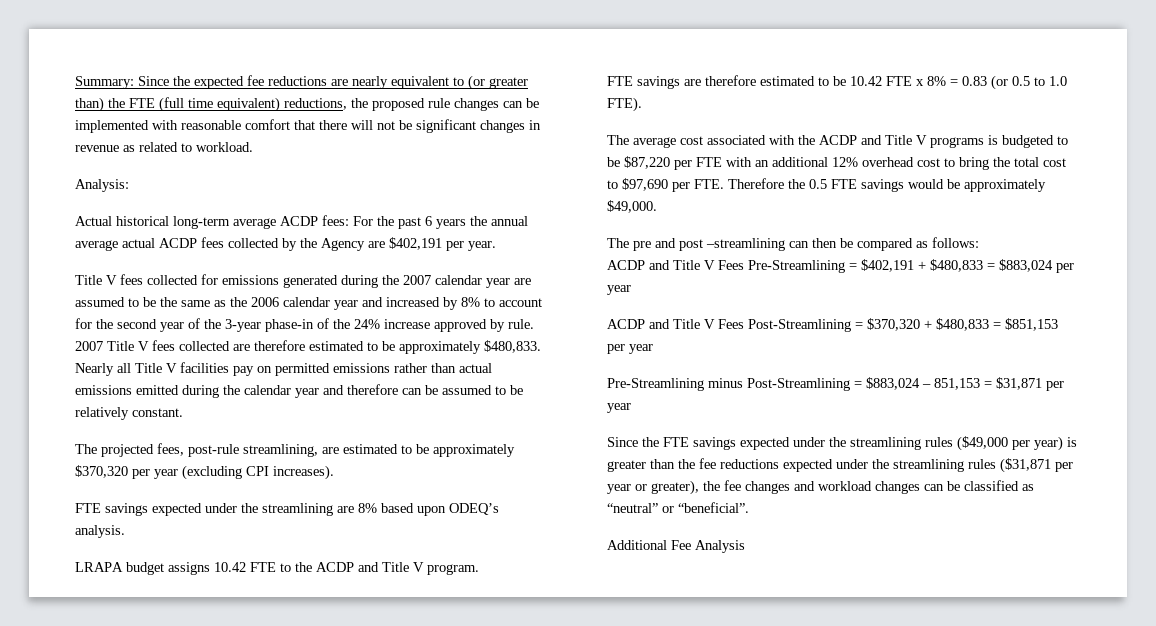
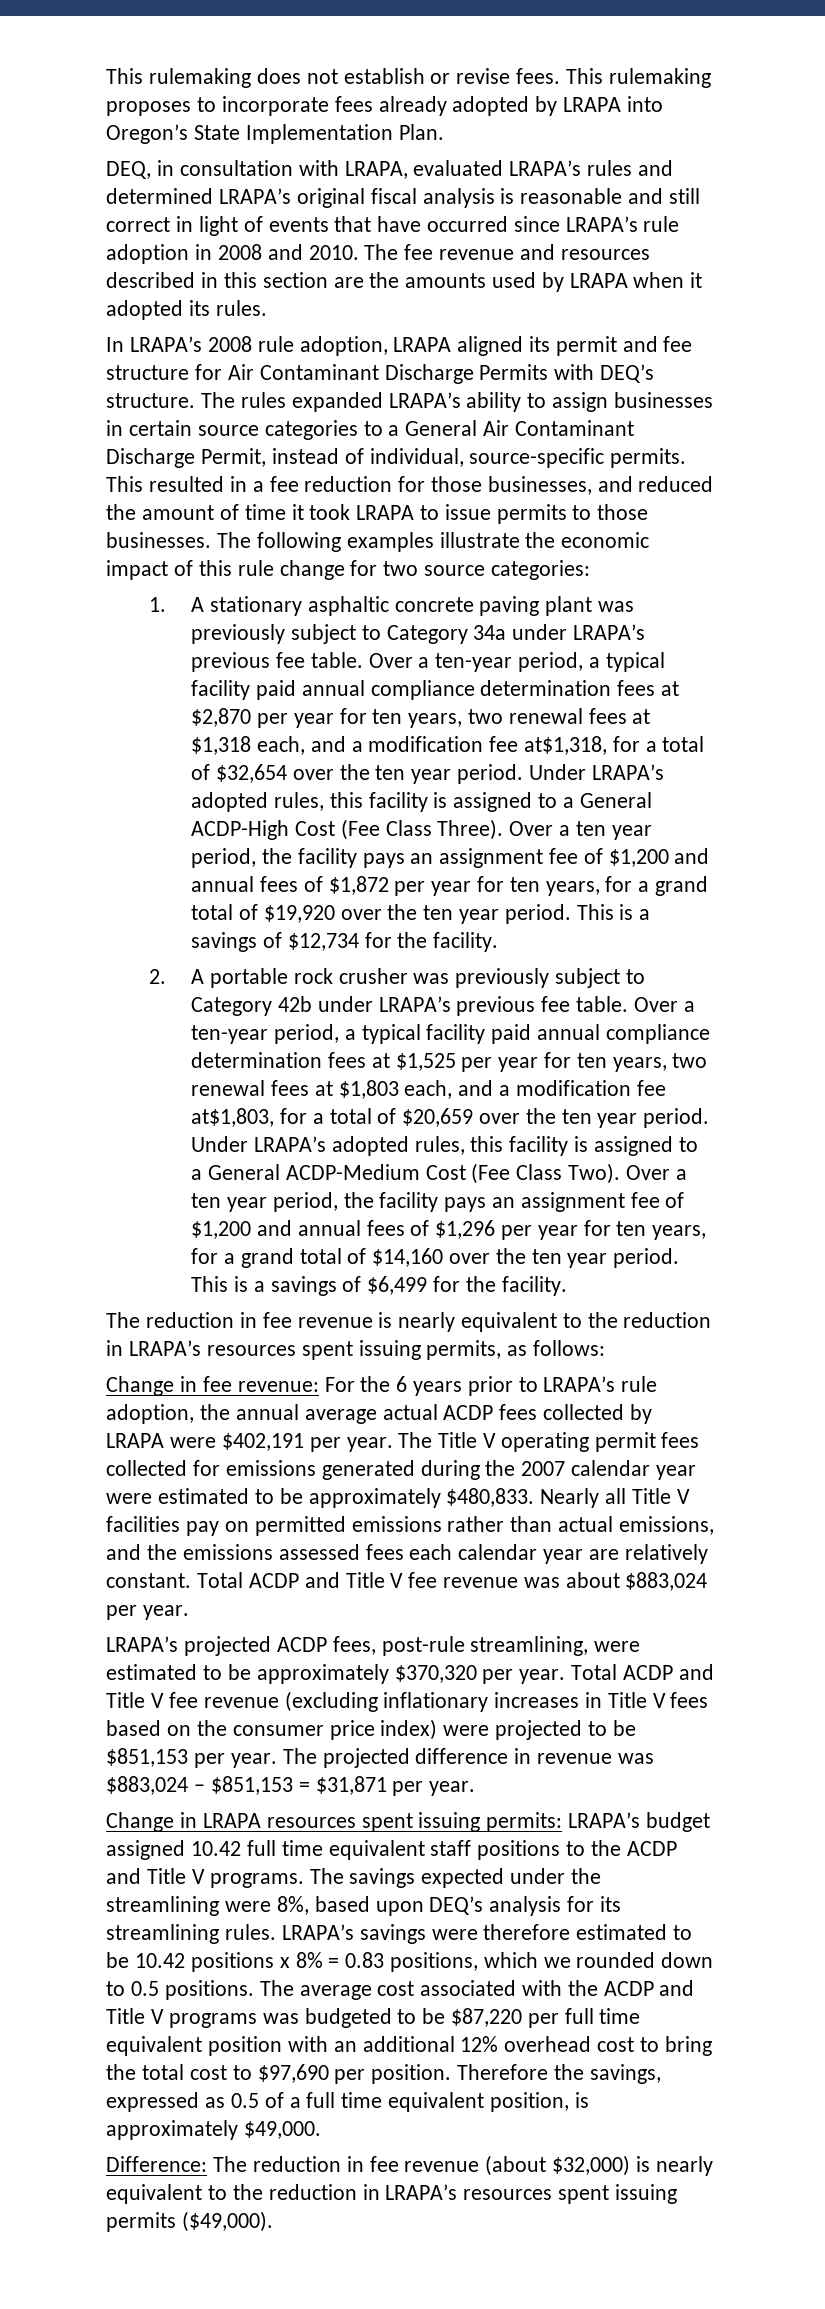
[75,75,529,90] [75,97,540,112] [75,119,542,133] [75,142,254,152] [75,179,130,192] [75,215,350,229] Summary: Since the expected fee reductions are nearly equivalent to (or greater than) the FTE (full time equivalent) reductions, the proposed rule changes can be implemented with reasonable comfort that there will not be significant changes in revenue as related to workload. // Analysis: // Actual historical long-term average ACDP fees: -> [106,68,711,88] [106,96,663,116] [106,124,444,144] [106,160,673,179] [106,188,700,208] [106,216,680,236] [106,244,650,264] [106,272,703,292] [106,300,268,320] [106,336,693,356] [106,364,655,384] [106,392,713,412] [106,420,634,440] [106,448,687,468] [106,476,714,495] [106,504,649,524] [106,532,650,552] [106,560,590,580] [148,596,635,616] [191,624,646,644] [191,652,665,672] [191,680,680,700] [191,708,651,728] [191,736,705,755] [191,764,664,784] [191,792,652,812] [191,819,652,840] [191,848,710,868] [191,876,709,896] [191,904,651,924] [191,932,499,952] [148,968,645,988] [191,996,695,1016] [191,1024,710,1044] [191,1052,708,1072] [191,1080,666,1099] [191,1108,710,1128] [191,1136,698,1156] [191,1163,687,1184] [191,1192,685,1212] [191,1220,707,1240] [191,1248,680,1268] [191,1276,567,1296] [106,1312,712,1332] [106,1340,606,1360] [106,1376,319,1396] This rulemaking does not establish or revise fees. This rulemaking proposes to incorporate fees already adopted by LRAPA into Oregon’s State Implementation Plan. // DEQ, in consultation with LRAPA, evaluated LRAPA’s rules and determined LRAPA’s original fiscal analysis is reasonable and still correct in light of events that have occurred since LRAPA’s rule adoption in 2008 and 2010. The fee revenue and resources described in this section are the amounts used by LRAPA when it adopted its rules. // In LRAPA’s 2008 rule adoption, LRAPA aligned its permit and fee structure for Air Contaminant Discharge Permits with DEQ’s structure. The rules expanded LRAPA’s ability to assign businesses in certain source categories to a General Air Contaminant Discharge Permit, instead of individual, source-specific permits. This resulted in a fee reduction for those businesses, and reduced the amount of time it took LRAPA to issue permits to those businesses. The following examples illustrate the economic impact of this rule change for two source categories: // 1. A stationary asphaltic concrete paving plant was previously subject to Category 34a under LRAPA’s previous fee table. Over a ten-year period, a typical facility paid annual compliance determination fees at $2,870 per year for ten years, two renewal fees at $1,318 each, and a modification fee at$1,318, for a total of $32,654 over the ten year period. Under LRAPA’s adopted rules, this facility is assigned to a General ACDP-High Cost (Fee Class Three). Over a ten year period, the facility pays an assignment fee of $1,200 and annual fees of $1,872 per year for ten years, for a grand total of $19,920 over the ten year period. This is a savings of $12,734 for the facility. // 2. A portable rock crusher was previously subject to Category 42b under LRAPA’s previous fee table. Over a ten-year period, a typical facility paid annual compliance determination fees at $1,525 per year for ten years, two renewal fees at $1,803 each, and a modification fee at$1,803, for a total of $20,659 over the ten year period. Under LRAPA’s adopted rules, this facility is assigned to a General ACDP-Medium Cost (Fee Class Two). Over a ten year period, the facility pays an assignment fee of $1,200 and annual fees of $1,296 per year for ten years, for a grand total of $14,160 over the ten year period. This is a savings of $6,499 for the facility. // The reduction in fee revenue is nearly equivalent to the reduction in LRAPA’s resources spent issuing permits, as follows: // Change in fee revenue:
[398,217,422,229] past -> (391, 1384) none
(467, 224) none -> [467,1376,658,1396] [106,1404,195,1424] prior to LRAPA’s rule adoption,
[300,238,386,251] the Agency are -> [106,1433,217,1448] LRAPA were
[75,275,118,285] // Title V -> [398,1432,656,1452] The Title V operating permit
[514,278,532,285] [75,297,543,310] [75,318,535,332] [75,340,306,351] are assumed to be the same as the 2006 calendar year and increased by 8% to account for the second year of the 3-year phase-in of the 24% increase approved by rule. 2007 Title V fees collected are therefore -> [106,1493,153,1504] were
[75,384,524,398] [75,407,184,420] [75,444,155,457] emissions emitted during the calendar year and therefore can be assumed to be relatively constant. // The projected -> [618,1516,714,1535] [106,1544,708,1564] [106,1572,708,1591] [106,1605,190,1620] [106,1636,328,1656] emissions, and the emissions assessed fees each calendar year are relatively constant. Total ACDP and Title V fee revenue was about $883,024 per year. // LRAPA’s projected ACDP
[322,447,340,454] are -> [594,1641,641,1652] were
[154,465,335,480] [75,503,500,516] [75,525,126,538] [75,562,277,575] year (excluding CPI increases). // FTE savings expected under the streamlining are 8% based upon ODEQ’s analysis. // LRAPA budget assigns 10.42 FTE -> [519,1664,714,1684] [106,1691,709,1712] [106,1719,636,1740] [106,1748,654,1768] [106,1776,476,1796] [106,1812,710,1832] [106,1840,561,1860] year. Total ACDP and Title V fee revenue (excluding inflationary increases in Title V fees based on the consumer price index) were projected to be $851,153 per year. The projected difference in revenue was $883,024 – $851,153 = $31,871 per year. // Change in LRAPA resources spent issuing permits: LRAPA’s budget assigned 10.42 full time equivalent staff positions
[427,564,480,575] [607,76,702,89] program. // FTE savings are -> [209,1868,601,1888] [106,1896,621,1916] [106,1924,478,1944] programs. The savings expected under the streamlining were 8%, based upon DEQ’s analysis for its streamlining rules. LRAPA’s savings were
[886,76,913,86] FTE -> [191,1952,275,1972] positions
[991,75,1068,90] [607,97,643,112] (or 0.5 to 1.0 FTE). // -> [390,1952,714,1972] [106,1980,255,2000] positions, which we rounded down to 0.5 positions.
[988,135,999,145] is -> [262,2013,299,2024] was
[696,157,723,167] FTE -> [564,2008,641,2024] [106,2036,283,2056] full time equivalent position
[694,179,725,189] FTE. -> [371,2064,452,2084] position.
[809,179,1047,192] [607,200,658,213] [607,237,980,251] [607,259,1075,273] [607,285,632,295] [607,318,1059,332] [607,344,654,354] [607,377,1065,391] [607,403,632,413] [607,436,1078,451] [607,458,1074,473] [607,480,1035,495] [607,502,750,513] [607,540,746,553] 0.5 FTE savings would be approximately $49,000. // The pre and post –streamlining can then be compared as follows: // ACDP and Title V Fees Pre-Streamlining = $402,191 + $480,833 = $883,024 per year // ACDP and Title V Fees Post-Streamlining = $370,320 + $480,833 = $851,153 per year // Pre-Streamlining minus Post-Streamlining = $883,024 – 851,153 = $31,871 per year // Since the FTE savings expected under the streamlining rules ($49,000 per year) is greater than the fee reductions expected under the streamlining rules ($31,871 per year or greater), the fee changes and workload changes can be classified as “neutral” or “beneficial”. // Additional Fee Analysis -> [589,2064,661,2084] [106,2092,589,2112] [106,2120,322,2140] [106,2155,713,2176] [106,2184,677,2204] [106,2211,274,2232] savings, expressed as 0.5 of a full time equivalent position, is approximately $49,000. // Difference: The reduction in fee revenue (about $32,000) is nearly equivalent to the reduction in LRAPA’s resources spent issuing permits ($49,000).

